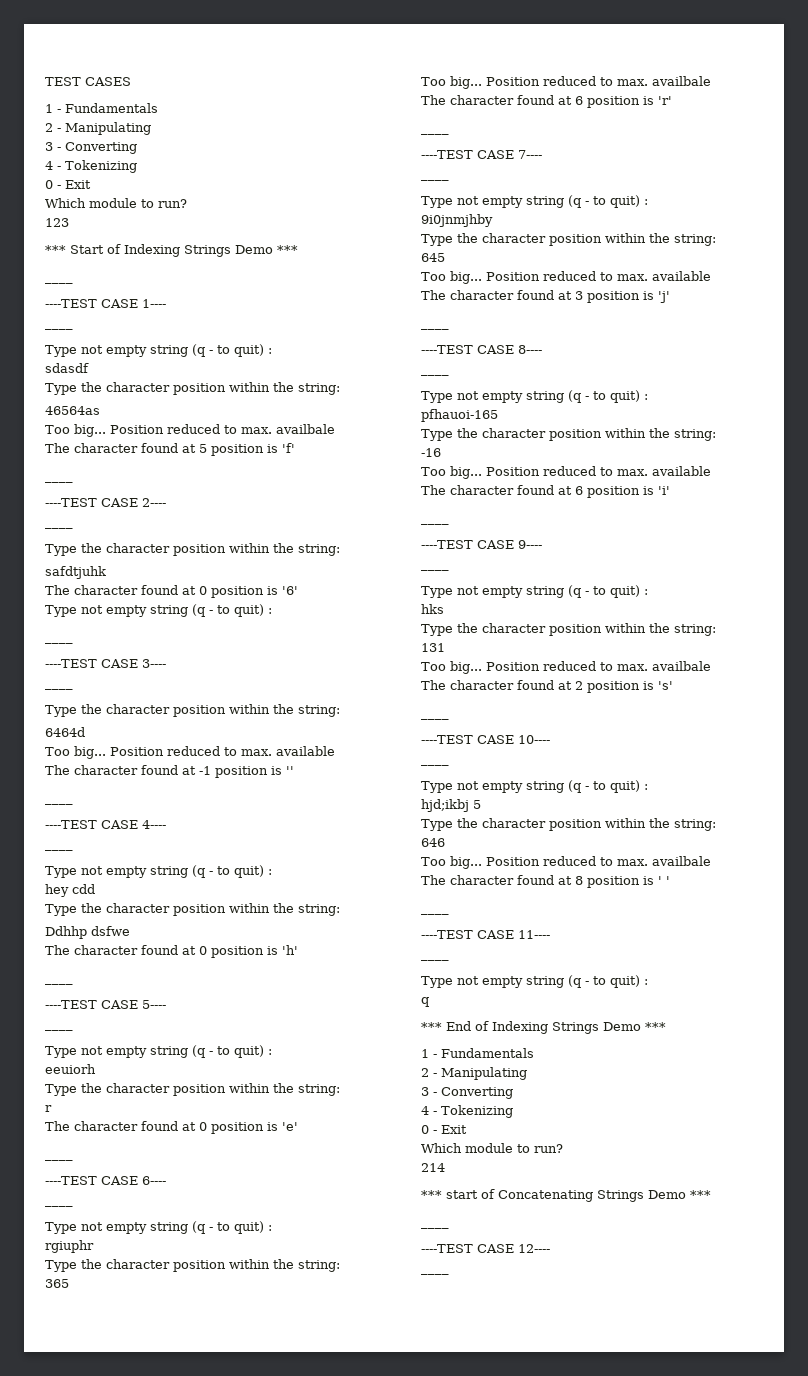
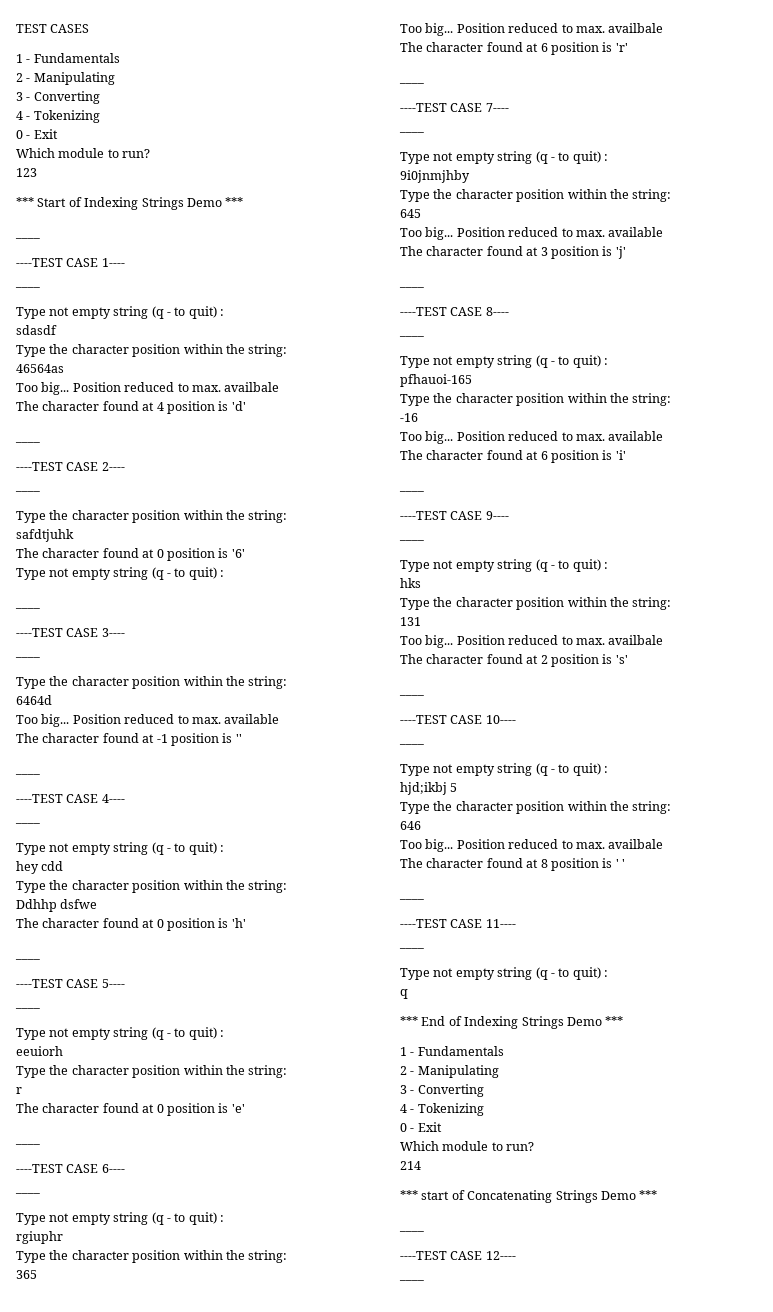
[199,443,295,456] 5 position is 'f' -> [156,401,246,414] 4 position is 'd'

